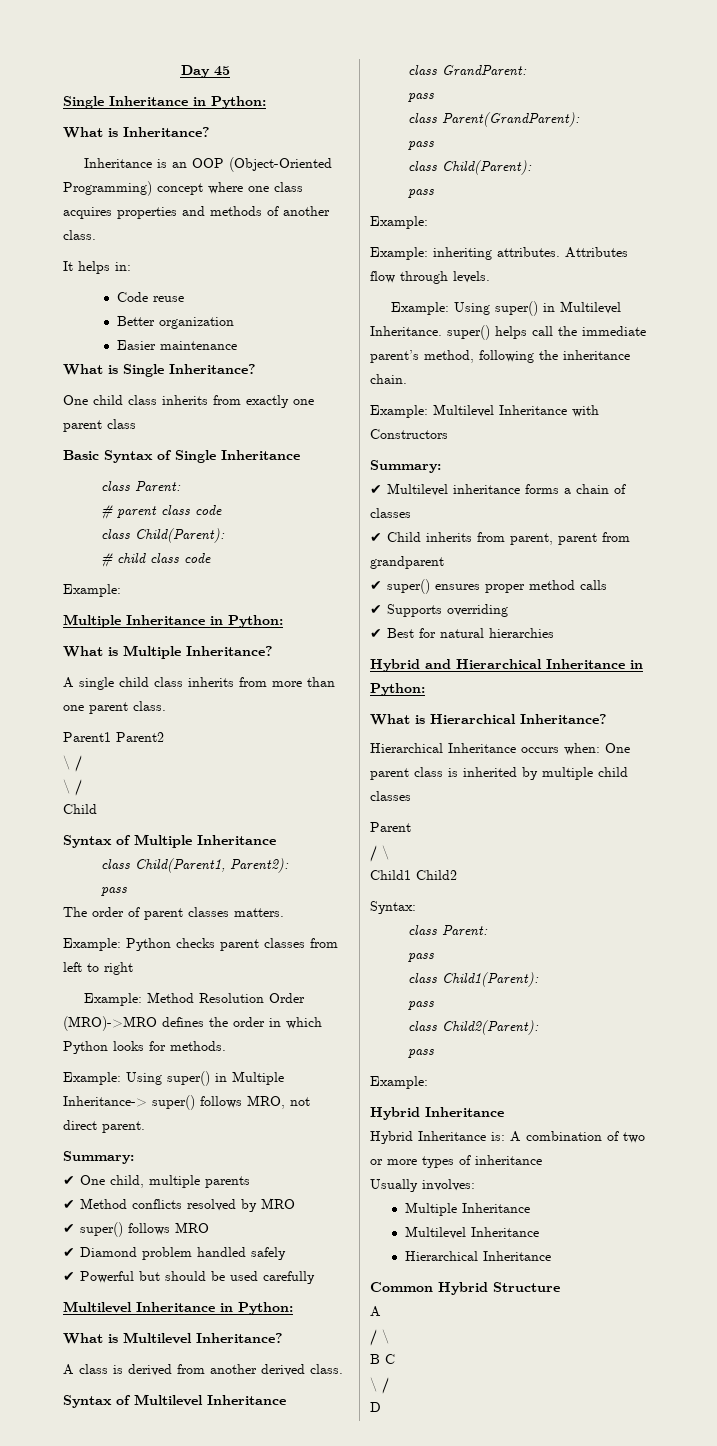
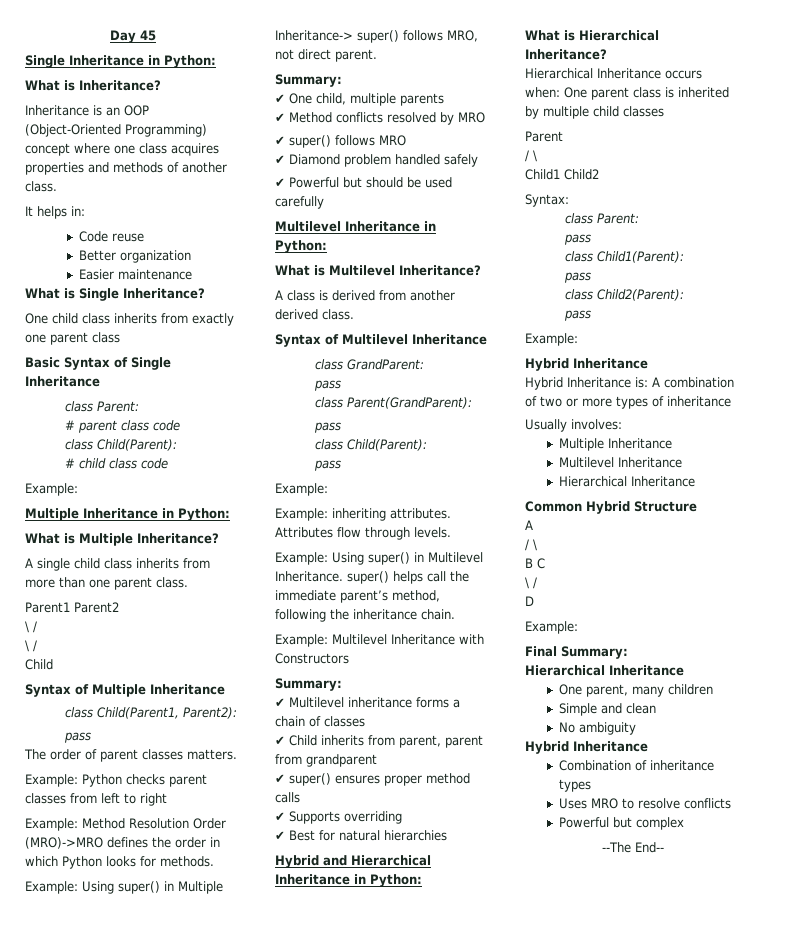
(381, 1407) none -> [525,621,578,634] [525,646,628,659] [525,665,684,676] [558,684,713,697] [558,703,656,716] [558,722,636,735] [525,741,648,754] [558,760,714,771] [558,779,591,792] [558,798,731,809] [558,817,684,830] [601,842,664,853] // Example: // Final Summary: // Hierarchical Inheritance // One parent, many children // Simple and clean // No ambiguity // Hybrid Inheritance // Combination of inheritance types // Uses MRO to resolve conflicts // Powerful but complex // --The End--

